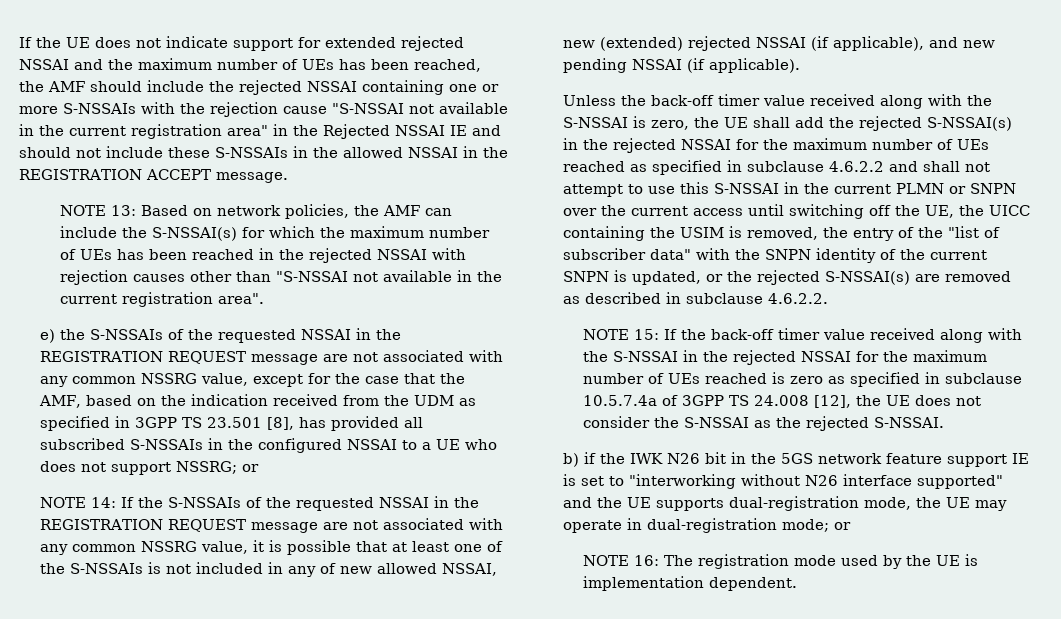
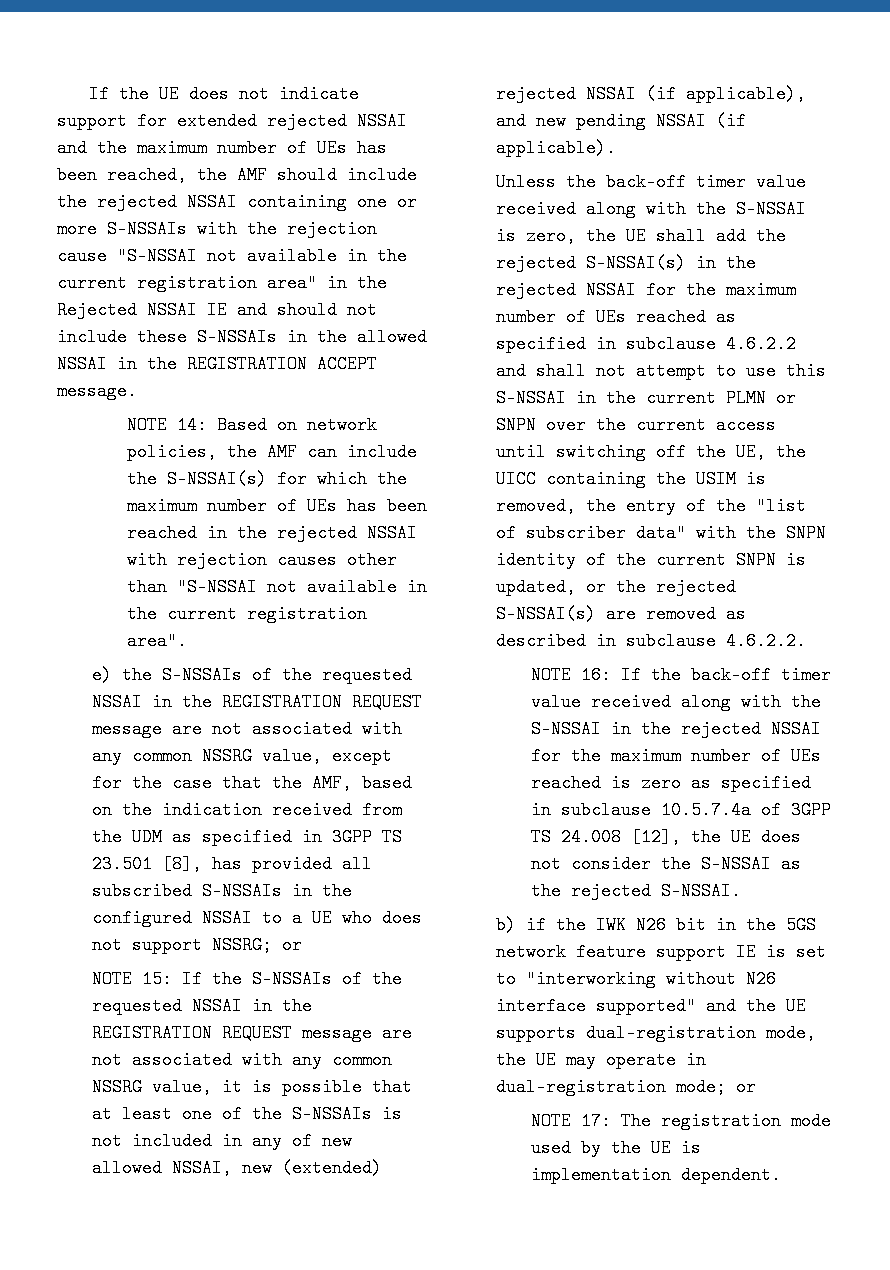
[111,205,137,216] 13: -> [176,416,207,434] 14:
[90,497,116,508] 14: -> [141,970,172,988] 15:
[634,329,660,340] 15: -> [580,666,611,684] 16:
[634,555,660,566] 16: -> [580,1112,611,1130] 17:

